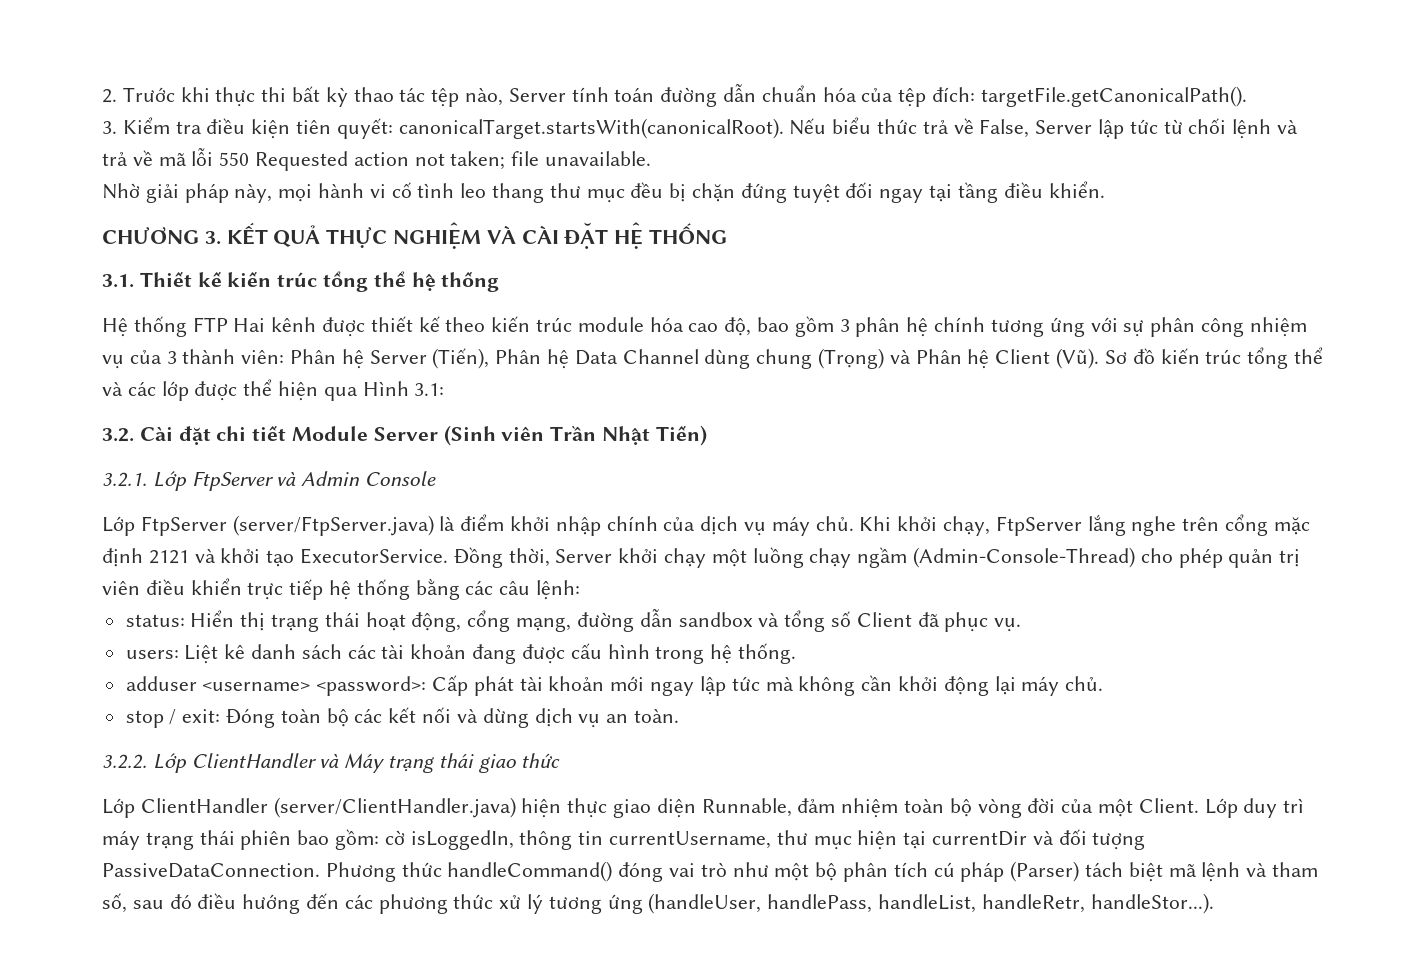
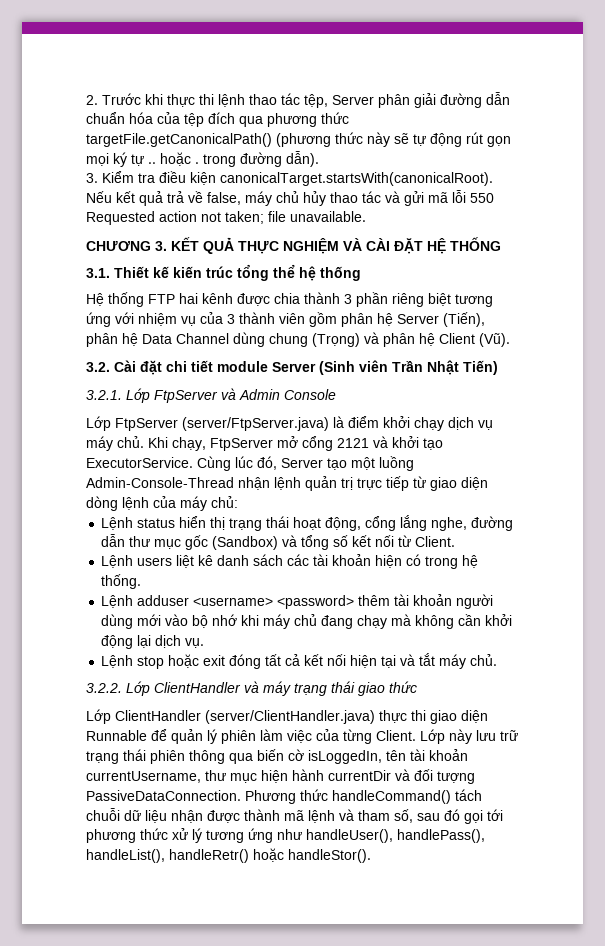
[292,86,655,107] bất kỳ thao tác tệp nào, Server tính toán -> [218,93,436,108] lệnh thao tác tệp, Server phân giải
[932,86,1247,107] đích: targetFile.getCanonicalPath(). -> [208,112,349,127] [86,132,511,147] [86,151,319,167] đích qua phương thức targetFile.getCanonicalPath() (phương thức này sẽ tự động rút gọn mọi ký tự .. hoặc . trong đường dẫn).
[296,117,1299,139] [102,150,153,166] tiên quyết: canonicalTarget.startsWith(canonicalRoot). Nếu biểu thức trả về False, Server lập tức từ chối lệnh và trả về -> [220,172,493,186] [86,191,424,206] canonicalTarget.startsWith(canonicalRoot). Nếu kết quả trả về false, máy chủ hủy thao tác và gửi
[102,181,1105,203] // Nhờ giải pháp này, mọi hành vi cố tình leo thang thư mục đều bị chặn đứng tuyệt đối ngay tại tầng điều khiển. -> (366, 216) none
[233,318,266,332] Hai -> [179,293,198,304] hai
[370,316,1244,337] thiết kế theo kiến trúc module hóa cao độ, bao gồm 3 phân hệ chính tương ứng với sự phân công -> [274,292,493,307] [86,312,134,327] chia thành 3 phần riêng biệt tương ứng với
[241,349,337,364] viên: Phân -> [279,312,373,327] viên gồm phân
[495,349,542,364] Phân -> [86,333,118,347] phân
[915,349,962,364] Phân -> [383,333,415,347] phân
[1104,347,1323,369] [102,379,445,401] Sơ đồ kiến trúc tổng thể và các lớp được thể hiện qua Hình 3.1: -> (510, 340) none
[292,426,369,441] Module -> [217,361,268,372] module
[555,516,696,536] nhập chính của -> [414,417,444,431] chạy
[897,516,938,531] khởi -> (168, 442) none
[1087,514,1310,536] [102,548,143,567] lắng nghe trên cổng mặc định -> [277,436,333,451] mở cổng
[453,547,1301,568] [102,578,581,600] [125,610,235,627] Đồng thời, Server khởi chạy một luồng chạy ngầm (Admin-Console-Thread) cho phép quản trị viên điều khiển trực tiếp hệ thống bằng các câu lệnh: // status: Hiển -> [197,456,414,471] [86,476,488,491] [86,496,238,511] [101,516,207,530] Cùng lúc đó, Server tạo một luồng Admin-Console-Thread nhận lệnh quản trị trực tiếp từ giao diện dòng lệnh của máy chủ: // Lệnh status hiển
[516,608,1022,632] [125,645,219,664] mạng, đường dẫn sandbox và tổng số Client đã phục vụ. // users: Liệt -> [400,515,514,531] [101,534,456,550] [101,555,195,568] lắng nghe, đường dẫn thư mục gốc (Sandbox) và tổng số kết nối từ Client. // Lệnh users liệt
[472,643,650,664] đang được cấu hình -> [375,554,422,568] hiện có
(796, 653) none -> [101,595,134,608] Lệnh
[316,675,760,696] <password>: Cấp phát tài khoản mới ngay lập tức -> [277,594,494,609] [101,614,388,629] <password> thêm tài khoản người dùng mới vào bộ nhớ khi máy chủ đang chạy
[1021,676,1104,696] [125,707,679,728] máy chủ. // stop / exit: Đóng toàn bộ các kết nối và dừng dịch vụ an toàn. -> [155,635,205,648] [101,653,498,669] dịch vụ. // Lệnh stop hoặc exit đóng tất cả kết nối hiện tại và tắt máy chủ.
[344,753,386,773] Máy -> [263,681,291,696] máy
[521,798,1305,818] [102,829,604,850] hiện thực giao diện Runnable, đảm nhiệm toàn bộ vòng đời của một Client. Lớp duy trì máy trạng thái phiên bao gồm: cờ isLoggedIn, thông tin -> [379,710,488,724] [86,729,518,744] [86,749,468,764] thực thi giao diện Runnable để quản lý phiên làm việc của từng Client. Lớp này lưu trữ trạng thái phiên thông qua biến cờ isLoggedIn, tên tài khoản
[903,831,927,849] tại -> [292,769,324,781] hành
[618,861,1163,882] đóng vai trò như một bộ phân tích cú pháp (Parser) tách biệt -> [455,789,482,801] [86,808,280,823] tách chuỗi dữ liệu nhận được thành
[197,893,373,914] điều hướng đến các -> [464,809,503,824] gọi tới
[648,893,1214,914] (handleUser, handlePass, handleList, handleRetr, handleStor...). -> [277,829,485,843] [86,848,371,863] như handleUser(), handlePass(), handleList(), handleRetr() hoặc handleStor().

